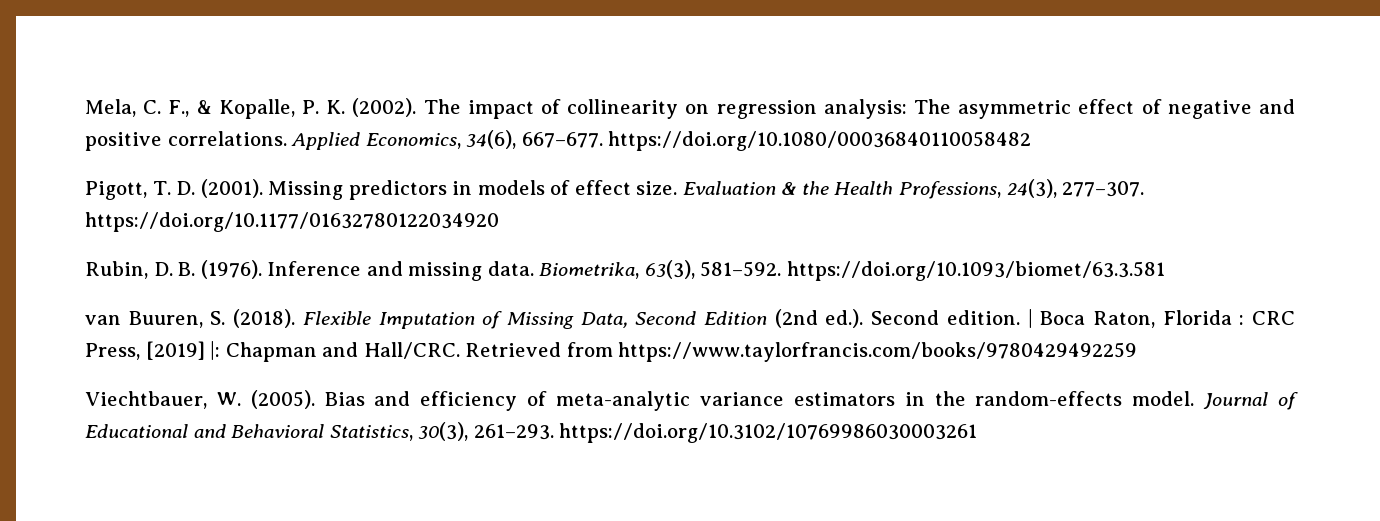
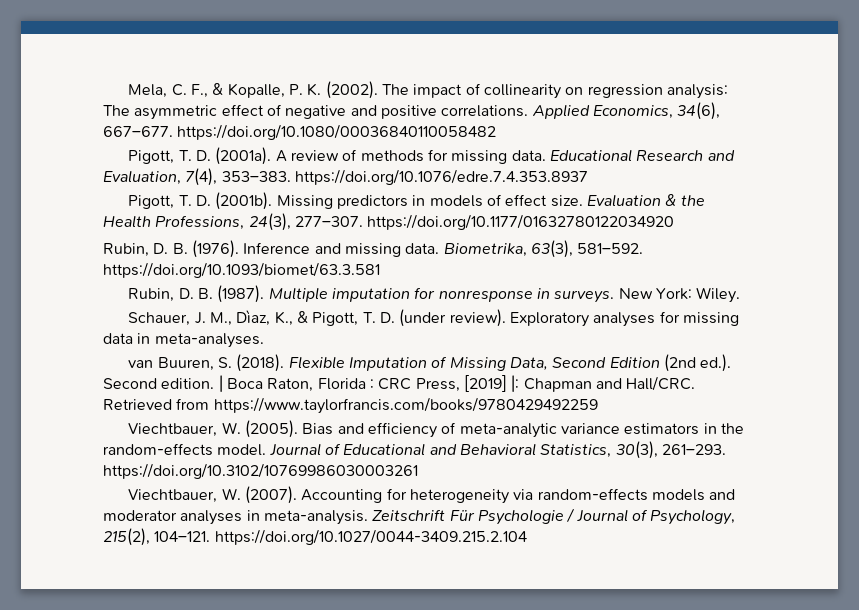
[200,179,263,198] (2001). -> [215,147,735,165] [103,168,588,186] [128,192,273,210] (2001a). A review of methods for missing data. Educational Research and Evaluation, 7(4), 353–383. https://doi.org/10.1076/edre.7.4.353.8937 // Pigott, T. D. (2001b).
(1165, 271) none -> [128,285,741,303] [128,309,739,327] [103,333,264,348] // Rubin, D. B. (1987). Multiple imputation for nonresponse in surveys. New York: Wiley. // Schauer, J. M., Dìaz, K., & Pigott, T. D. (under review). Exploratory analyses for missing data in meta-analyses.
(978, 433) none -> [128,486,736,504] [103,508,736,525] [103,528,527,546] // Viechtbauer, W. (2007). Accounting for heterogeneity via random-effects models and moderator analyses in meta-analysis. Zeitschrift Für Psychologie / Journal of Psychology, 215(2), 104–121. https://doi.org/10.1027/0044-3409.215.2.104

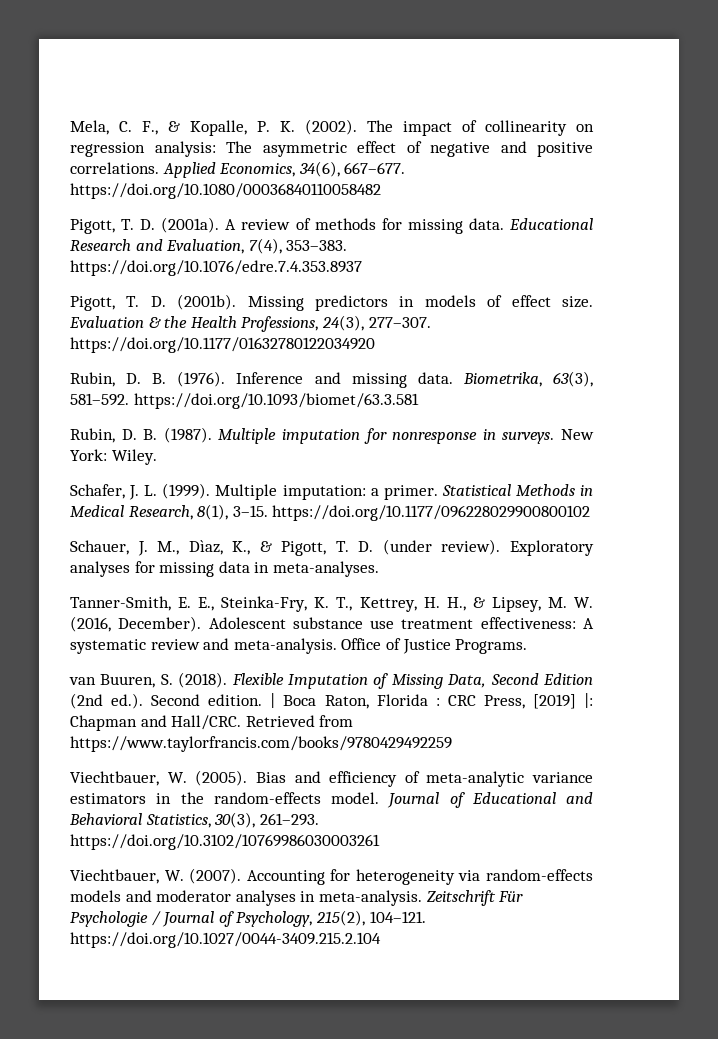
(741, 295) none -> [70,483,594,500] [70,504,591,521] // Schafer, J. L. (1999). Multiple imputation: a primer. Statistical Methods in Medical Research, 8(1), 3–15. https://doi.org/10.1177/096228029900800102
(264, 340) none -> [70,596,593,612] [70,616,594,632] [70,638,528,654] // Tanner-Smith, E. E., Steinka-Fry, K. T., Kettrey, H. H., & Lipsey, M. W. (2016, December). Adolescent substance use treatment effectiveness: A systematic review and meta-analysis. Office of Justice Programs.

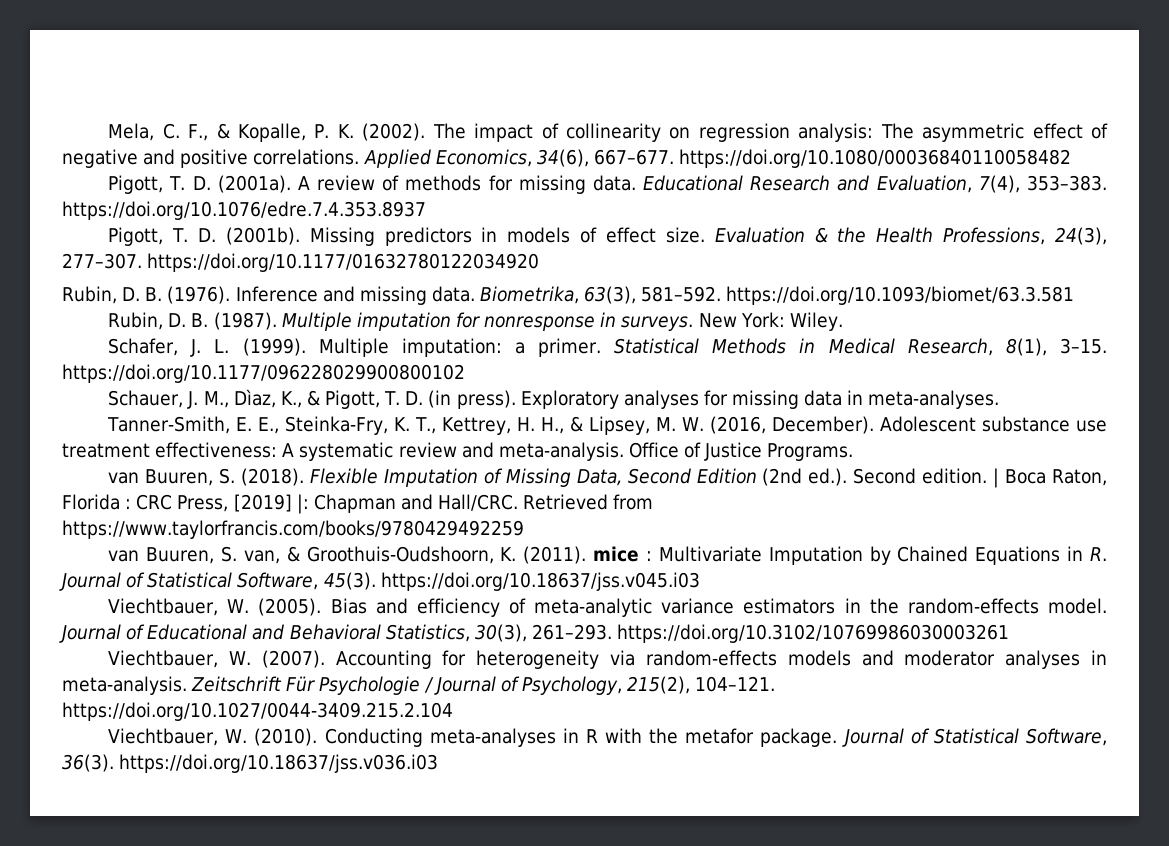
[382,539,501,555] (under review). -> [428,390,516,409] (in press).
(452, 744) none -> [108,546,1107,565] [59,572,700,591] // van Buuren, S. van, & Groothuis-Oudshoorn, K. (2011). mice : Multivariate Imputation by Chained Equations in R. Journal of Statistical Software, 45(3). https://doi.org/10.18637/jss.v045.i03
(381, 940) none -> [108,728,1107,747] [62,754,439,773] // Viechtbauer, W. (2010). Conducting meta-analyses in R with the metafor package. Journal of Statistical Software, 36(3). https://doi.org/10.18637/jss.v036.i03

